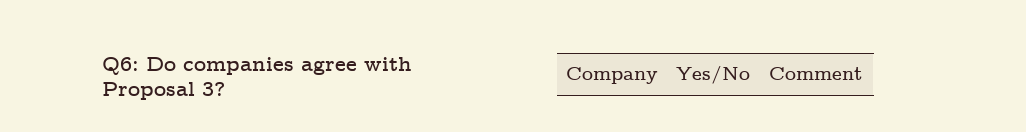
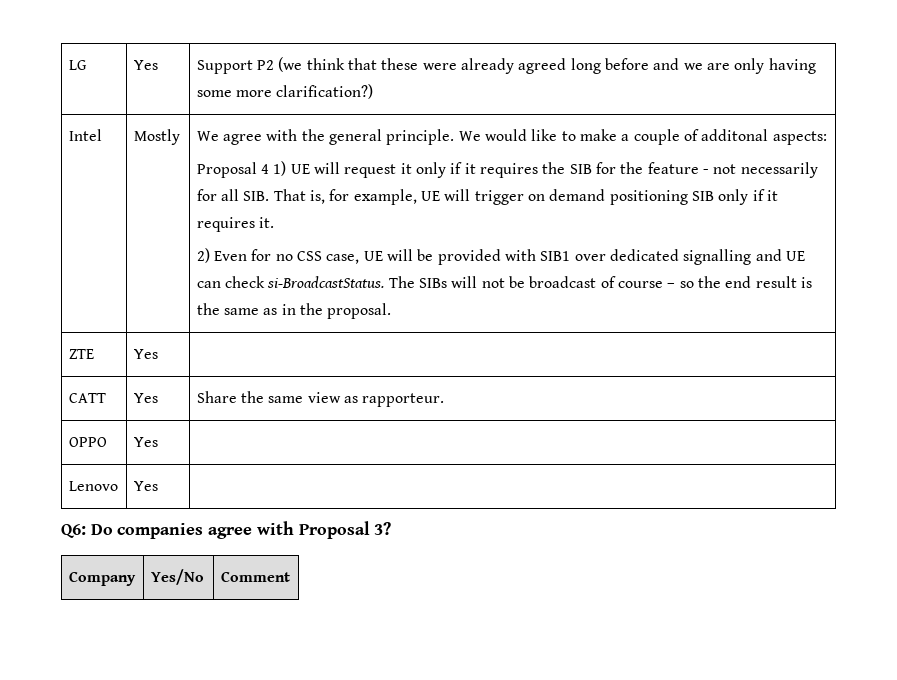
(102, 66) none -> [68,60,87,70] [133,60,158,70] [196,57,816,74] [196,84,374,99] [68,129,102,141] [133,129,180,145] [196,129,827,145] [196,161,818,178] [196,189,778,205] [196,217,275,232] [196,248,805,265] [196,276,812,288] [196,303,392,319] [68,349,94,359] [133,349,158,359] [68,393,106,403] [133,393,158,403] [196,391,445,407] [68,437,107,447] [133,437,158,447] [68,481,118,491] [133,481,158,491] LG | Yes | Support P2 (we think that these were already agreed long before and we are only having some more clarification?) // Intel | Mostly | We agree with the general principle. We would like to make a couple of additonal aspects: // Proposal 4 1) UE will request it only if it requires the SIB for the feature - not necessarily for all SIB. That is, for example, UE will trigger on demand positioning SIB only if it requires it. // 2) Even for no CSS case, UE will be provided with SIB1 over dedicated signalling and UE can check si-BroadcastStatus. The SIBs will not be broadcast of course – so the end result is the same as in the proposal. // ZTE | Yes | // CATT | Yes | Share the same view as rapporteur. // OPPO | Yes | // Lenovo | Yes | //

